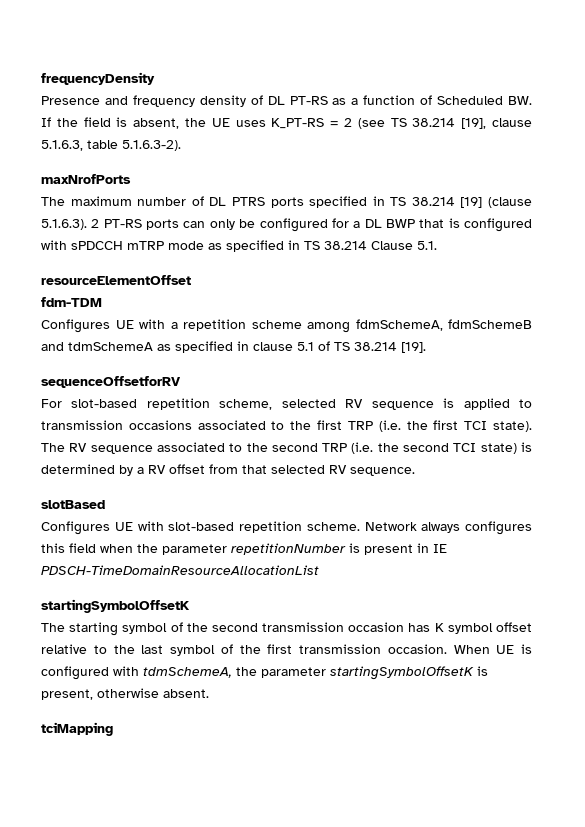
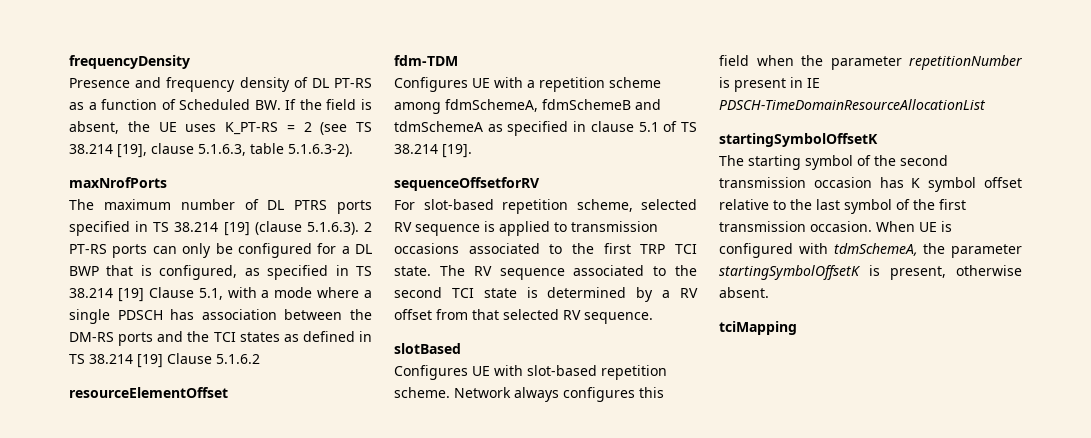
[463,218,532,232] [41,240,204,250] configured with sPDCCH mTRP mode -> [159,265,238,280] configured,
[371,241,437,250] Clause 5.1. -> [117,287,372,302] [69,309,372,324] [69,331,372,346] [69,353,260,368] [19] Clause 5.1, with a mode where a single PDSCH has association between the DM-RS ports and the TCI states as defined in TS 38.214 [19] Clause 5.1.6.2
[378,420,532,432] (i.e. the first TCI state). -> [675,244,697,254] [394,266,431,276] TCI state.
[322,442,517,454] TRP (i.e. the second TCI state) -> [451,288,517,298] TCI state

